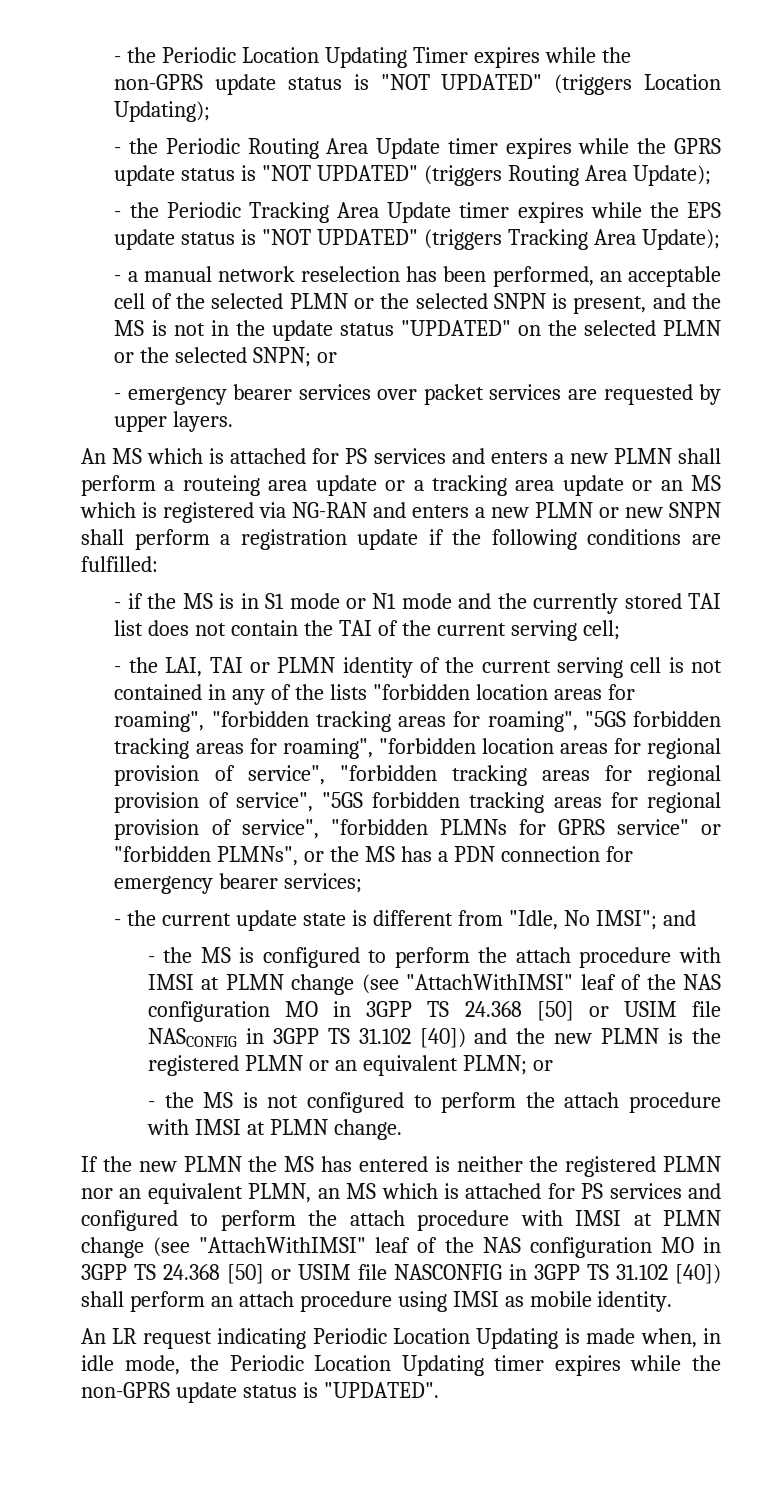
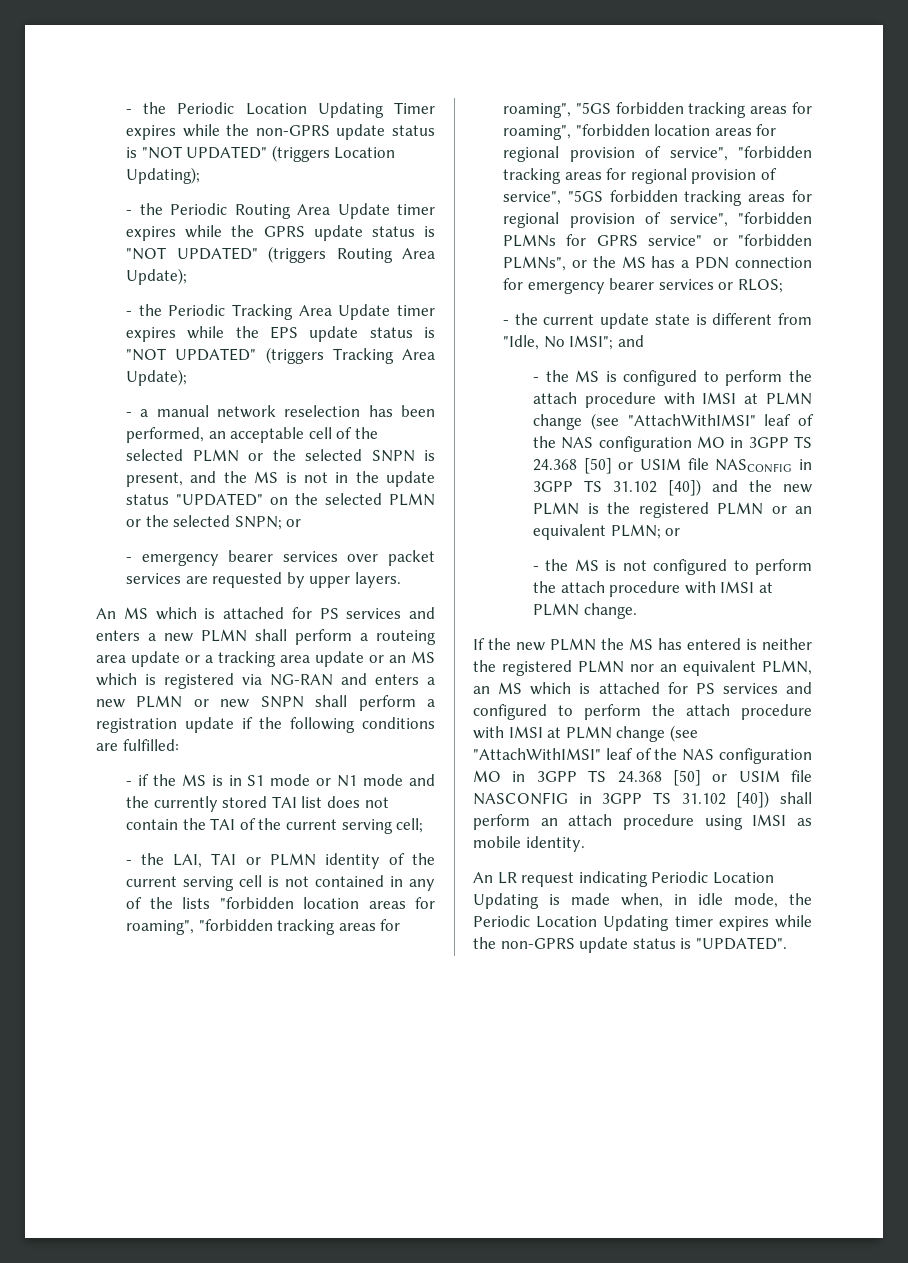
[284,873,363,893] services; -> [658,279,783,293] services or RLOS;

